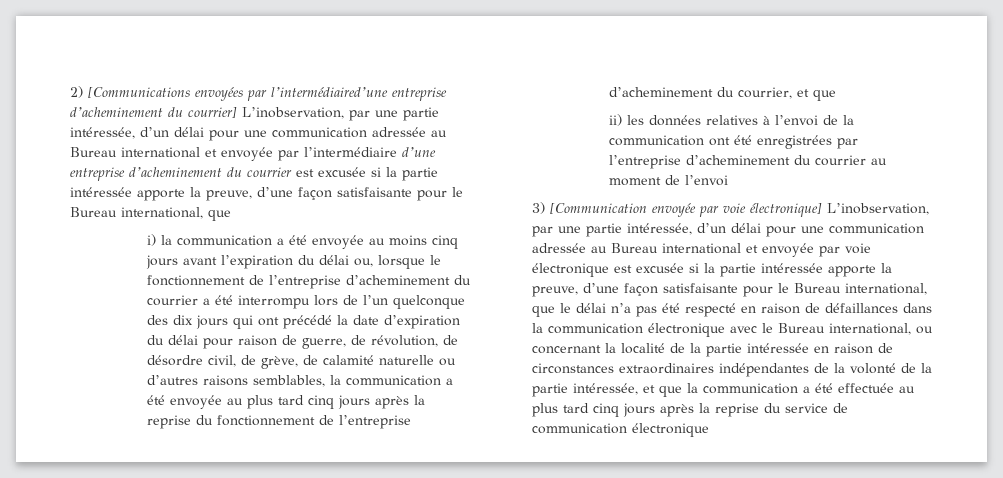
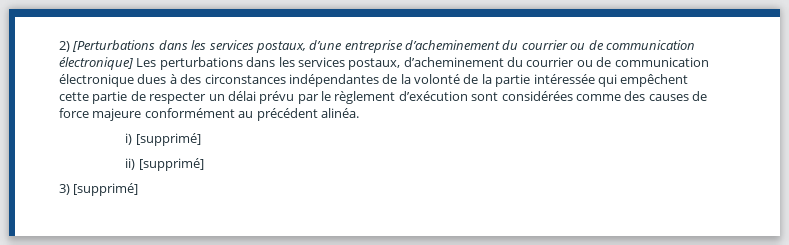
[87,87,447,101] [69,107,439,121] [69,127,447,141] [69,147,397,161] [Communications envoyées par l’intermédiaired’une entreprise d’acheminement du courrier] L’inobservation, par une partie intéressée, d’un délai pour une communication adressée au Bureau international et envoyée par l’intermédiaire -> [72,40,306,53] [Perturbations dans les services postaux,
[295,167,438,181] [69,187,463,201] [69,207,231,221] [146,234,458,249] [145,255,441,269] [146,275,471,289] [146,295,465,309] [146,315,460,329] [146,335,458,349] [146,355,456,369] [146,375,453,387] [146,395,425,409] [146,415,411,429] [608,87,836,101] [608,114,854,126] [608,135,858,149] [608,155,887,169] [608,175,728,186] [531,202,929,217] [531,223,924,237] [531,243,871,257] [531,263,892,277] [531,283,927,297] [531,303,932,317] [531,323,933,337] [531,343,893,357] [531,363,714,374] est excusée si la partie intéressée apporte la preuve, d’une façon satisfaisante pour le Bureau international, que // i) la communication a été envoyée au moins cinq jours avant l’expiration du délai ou, lorsque le fonctionnement de l’entreprise d’acheminement du courrier a été interrompu lors de l’un quelconque des dix jours qui ont précédé la date d’expiration du délai pour raison de guerre, de révolution, de désordre civil, de grève, de calamité naturelle ou d’autres raisons semblables, la communication a été envoyée au plus tard cinq jours après la reprise du fonctionnement de l’entreprise d’acheminement du courrier, et que // ii) les données relatives à l’envoi de la communication ont été enregistrées par l’entreprise d’acheminement du courrier au moment de l’envoi // 3) [Communication envoyée par voie électronique] L’inobservation, par une partie intéressée, d’un délai pour une communication adressée au Bureau international et envoyée par voie électronique est excusée si la partie intéressée apporte la preuve, d’une façon satisfaisante pour le Bureau international, que le délai n’a pas été respecté en raison de défaillances dans la communication électronique avec le Bureau international, ou concernant la localité de la partie intéressée en raison de circonstances extraordinaires -> [570,40,695,50] [59,57,709,70] [59,74,286,87] ou de communication électronique] Les perturbations dans les services postaux, d’acheminement du courrier ou de communication électronique dues à des circonstances
[572,383,915,397] [531,403,848,417] [531,423,709,437] intéressée, et que la communication a été effectuée au plus tard cinq jours après la reprise du service de communication électronique -> [533,74,689,87] [59,91,708,104] [59,108,359,121] [125,133,201,146] [125,158,204,171] [59,183,139,196] intéressée qui empêchent cette partie de respecter un délai prévu par le règlement d’exécution sont considérées comme des causes de force majeure conformément au précédent alinéa. // i) [supprimé] // ii) [supprimé] // 3) [supprimé]

